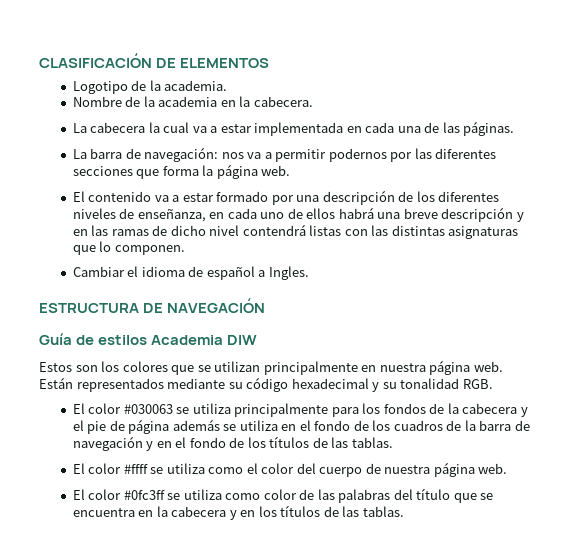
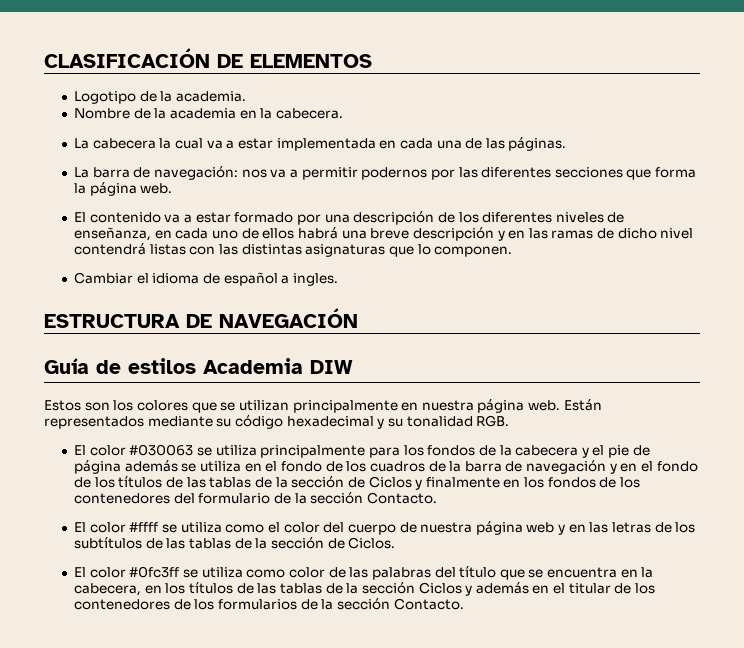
[268,266,309,280] Ingles. -> [292,273,338,286] ingles.
[351,437,393,448] tablas. -> [209,476,641,490] [74,492,437,504] tablas de la sección de Ciclos y finalmente en los fondos de los contenedores del formulario de la sección Contacto.
[478,463,508,474] web. -> [526,522,696,535] [74,537,396,549] web y en las letras de los subtítulos de las tablas de la sección de Ciclos.
[171,506,237,520] cabecera y -> [74,583,142,596] cabecera,
[362,506,404,517] tablas. -> [279,582,656,596] [74,598,464,610] tablas de la sección Ciclos y además en el titular de los contenedores de los formularios de la sección Contacto.

